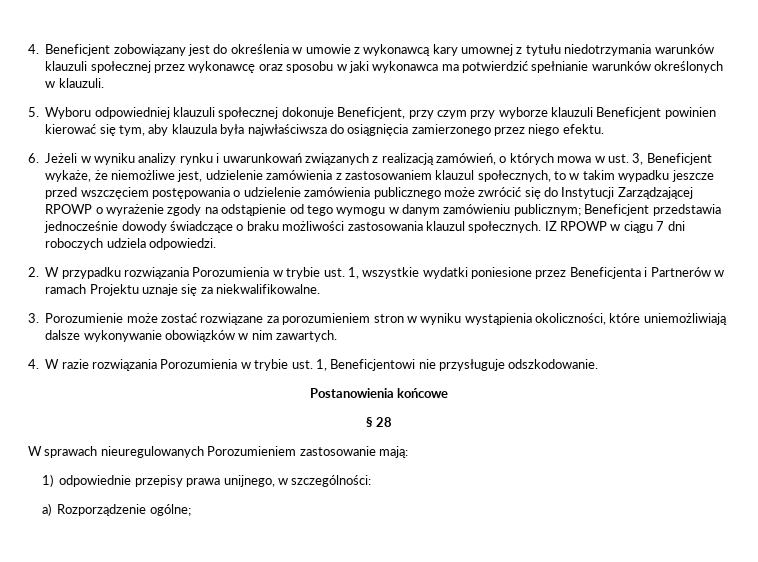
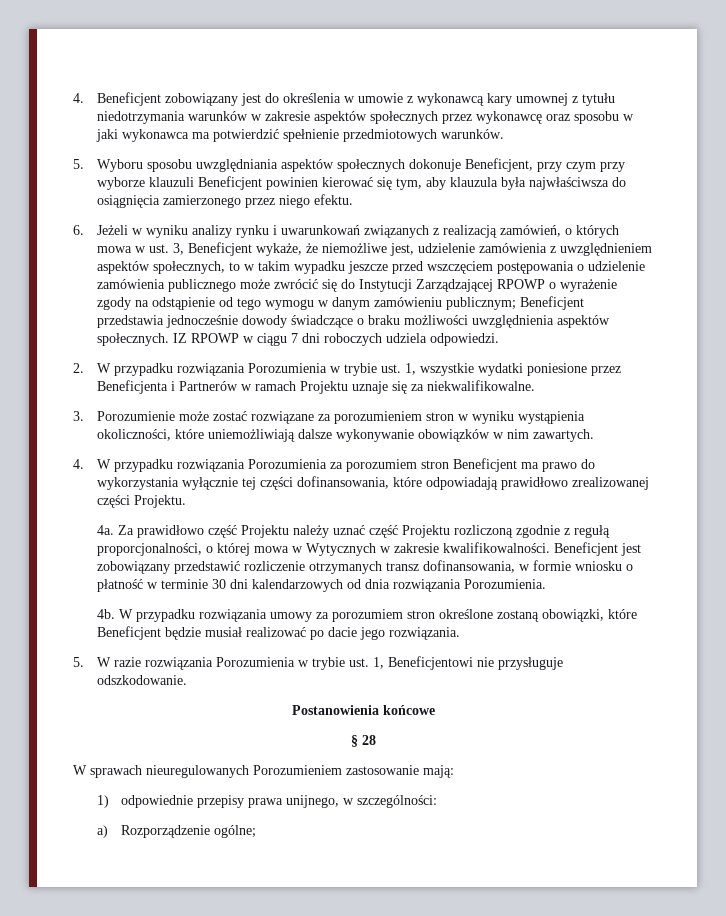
[45,61,151,73] klauzuli społecznej -> [250,111,438,124] w zakresie aspektów społecznych
[531,61,724,73] [45,78,104,88] [28,107,279,119] spełnianie warunków określonych w klauzuli. // 5. Wyboru odpowiedniej klauzuli społecznej -> [282,129,504,142] [73,159,405,172] spełnienie przedmiotowych warunków. // 5. Wyboru sposobu uwzględniania aspektów społecznych
[344,170,475,180] zastosowaniem klauzul -> [559,243,652,256] [96,261,150,274] uwzględnieniem aspektów
[347,221,465,231] zastosowania klauzul -> [471,315,610,328] uwzględnienia aspektów
(60, 364) none -> [113,458,595,472] [96,476,649,490] [96,495,186,508] [96,525,610,538] [96,542,641,556] [96,560,633,574] [96,579,546,592] [96,609,637,622] [96,626,460,640] [73,657,111,667] przypadku rozwiązania Porozumienia za porozumiem stron Beneficjent ma prawo do wykorzystania wyłącznie tej części dofinansowania, które odpowiadają prawidłowo zrealizowanej części Projektu. // 4a. Za prawidłowo część Projektu należy uznać część Projektu rozliczoną zgodnie z regułą proporcjonalności, o której mowa w Wytycznych w zakresie kwalifikowalności. Beneficjent jest zobowiązany przedstawić rozliczenie otrzymanych transz dofinansowania, w formie wniosku o płatność w terminie 30 dni kalendarzowych od dnia rozwiązania Porozumienia. // 4b. W przypadku rozwiązania umowy za porozumiem stron określone zostaną obowiązki, które Beneficjent będzie musiał realizować po dacie jego rozwiązania. // 5. W

